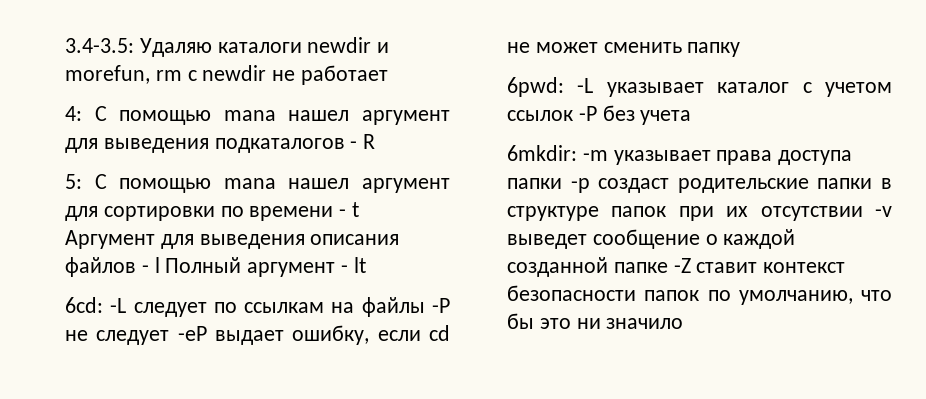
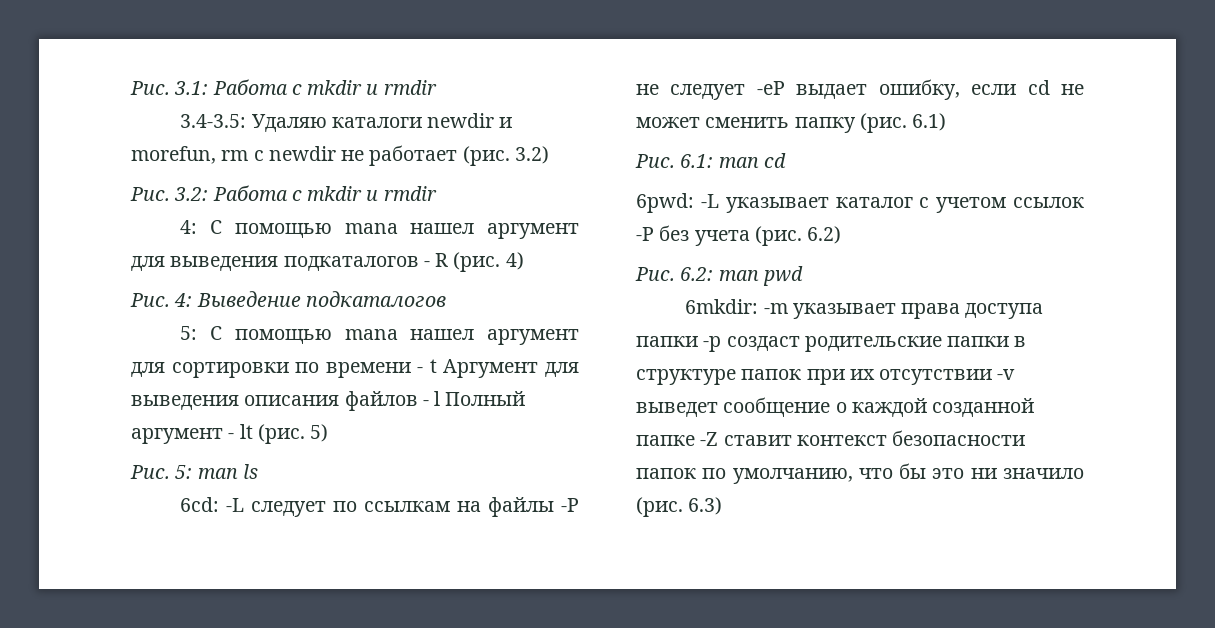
(65, 45) none -> [130,79,437,95] Рис. 3.1: Работа с mkdir и rmdir //
(389, 75) none -> [462,146,549,166] [130,185,437,201] (рис. 3.2) // Рис. 3.2: Работа с mkdir и rmdir
(376, 141) none -> [453,252,524,272] [130,291,446,307] (рис. 4) // Рис. 4: Выведение подкаталогов
(366, 265) none -> [257,424,329,444] [130,464,258,479] (рис. 5) // Рис. 5: man ls
(741, 49) none -> [859,113,947,133] [635,153,786,168] (рис. 6.1) // Рис. 6.1: man cd
(692, 117) none -> [754,226,842,246] [635,266,803,286] (рис. 6.2) // Рис. 6.2: man pwd
(684, 323) none -> [636,497,723,517] (рис. 6.3)

